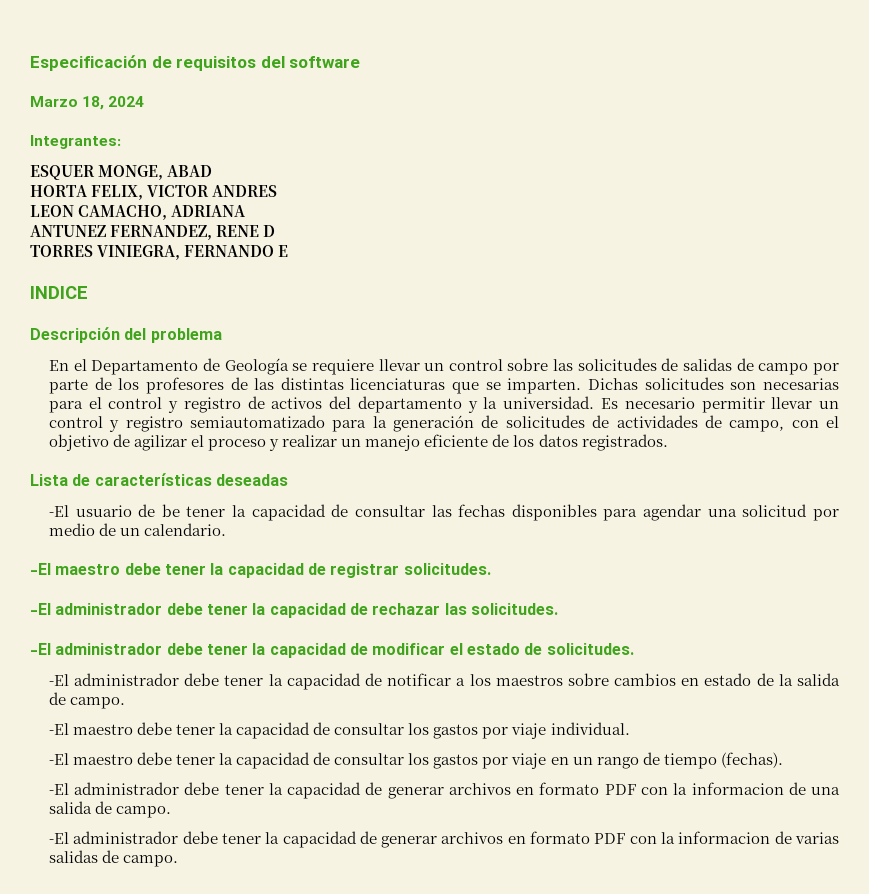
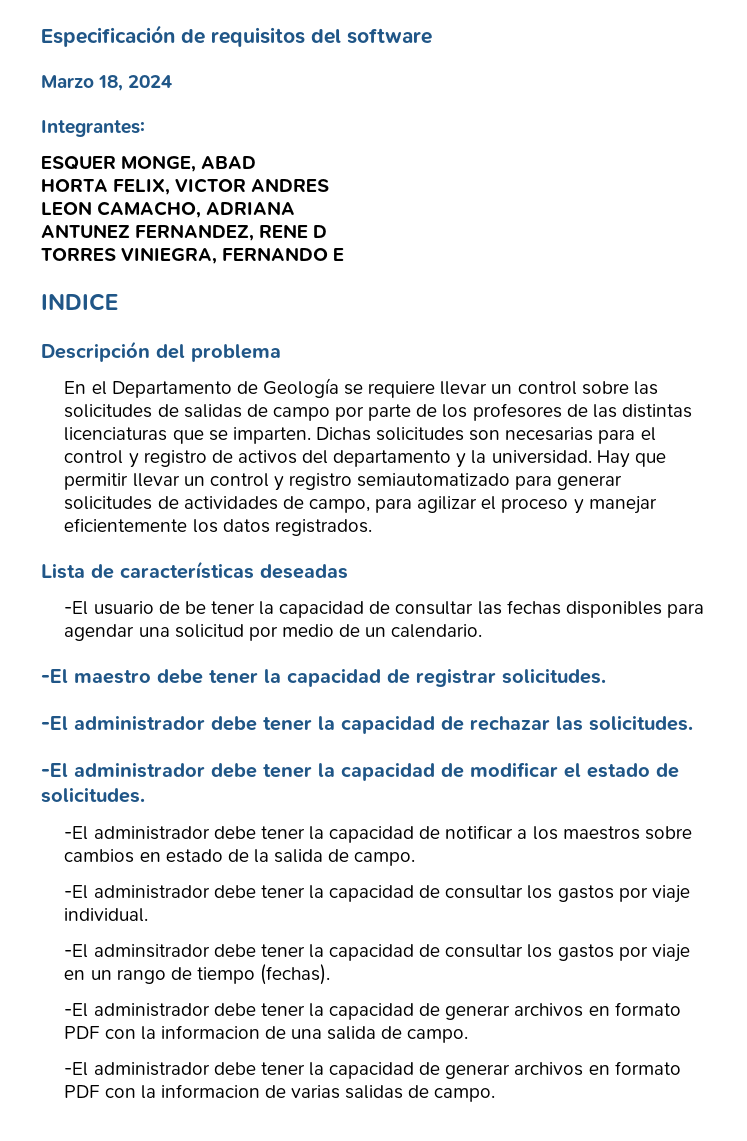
[600,397,695,409] Es necesario -> [596,450,666,468] Hay que
[372,415,499,432] la generación de -> [557,475,623,490] generar
[791,416,839,428] [48,434,510,451] con el objetivo de agilizar el proceso y realizar un manejo eficiente de -> [375,496,657,514] [64,518,188,532] para agilizar el proceso y manejar eficientemente
[72,724,133,735] maestro -> [93,885,210,899] administrador
[72,754,133,765] maestro -> [93,944,210,958] adminsitrador

